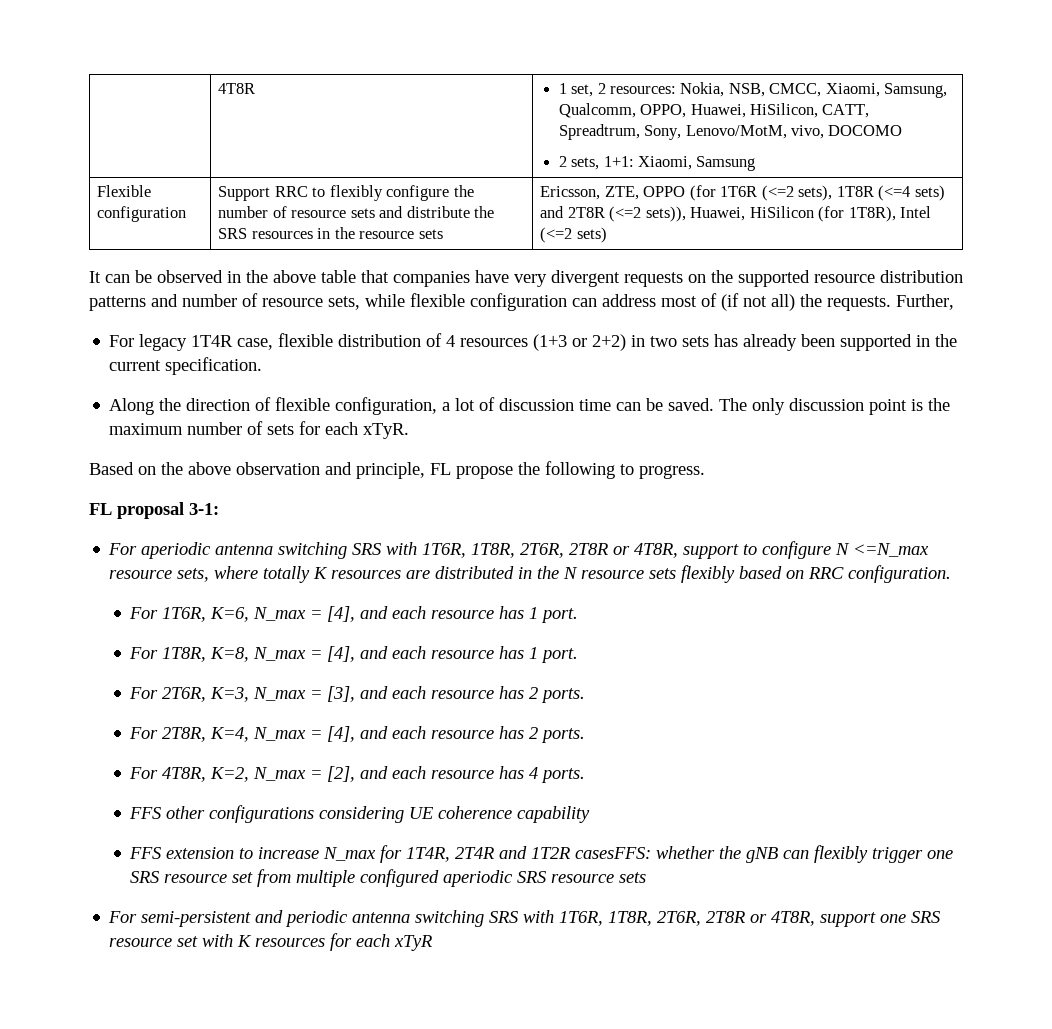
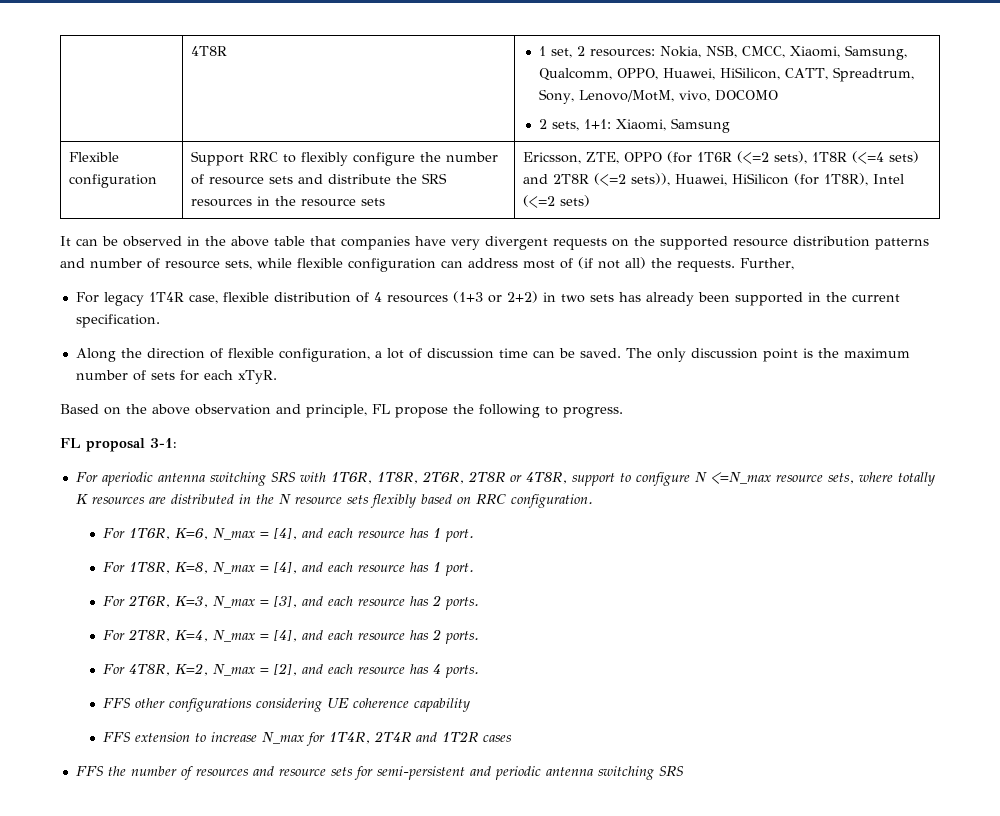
[575,845,954,863] [130,869,647,887] [108,911,138,923] casesFFS: whether the gNB can flexibly trigger one SRS resource set from multiple configured aperiodic SRS resource sets // For -> [483,735,513,742] [75,766,373,780] cases // FFS the number of resources and resource sets for
[523,910,941,927] [109,933,433,951] with 1T6R, 1T8R, 2T6R, 2T8R or 4T8R, support one SRS resource set with K resources for each xTyR -> (684, 771) none

